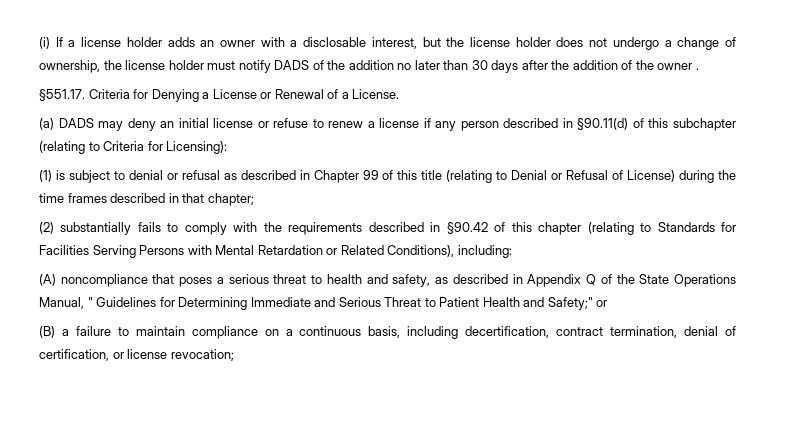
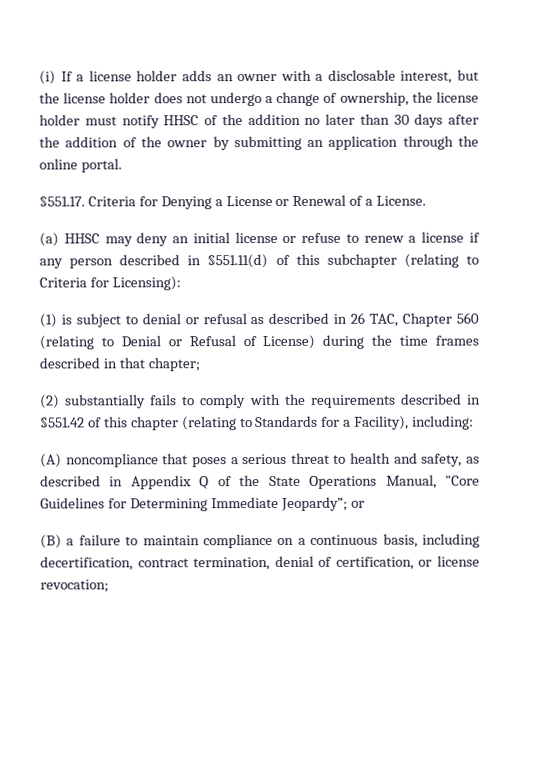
[274,60,310,70] DADS -> [163,115,200,126] HHSC
[695,68,699,70] . -> [212,135,480,151] [39,158,122,173] by submitting an application through the online portal.
[58,118,94,128] DADS -> [63,233,100,244] HHSC
[577,118,629,130] §90.11(d) -> [207,254,269,269] §551.11(d)
[313,170,443,183] Chapter 99 of this title -> [350,312,479,327] 26 TAC, Chapter 560
[446,222,488,234] §90.42 -> [40,417,85,428] §551.42
[39,245,455,258] Facilities Serving Persons with Mental Retardation or Related Conditions), -> [343,415,410,430] a Facility),
[87,297,93,307] " -> [445,475,481,486] "Core
[314,297,593,310] and Serious Threat to Patient Health and Safety;" -> [280,496,348,511] Jeopardy”;

